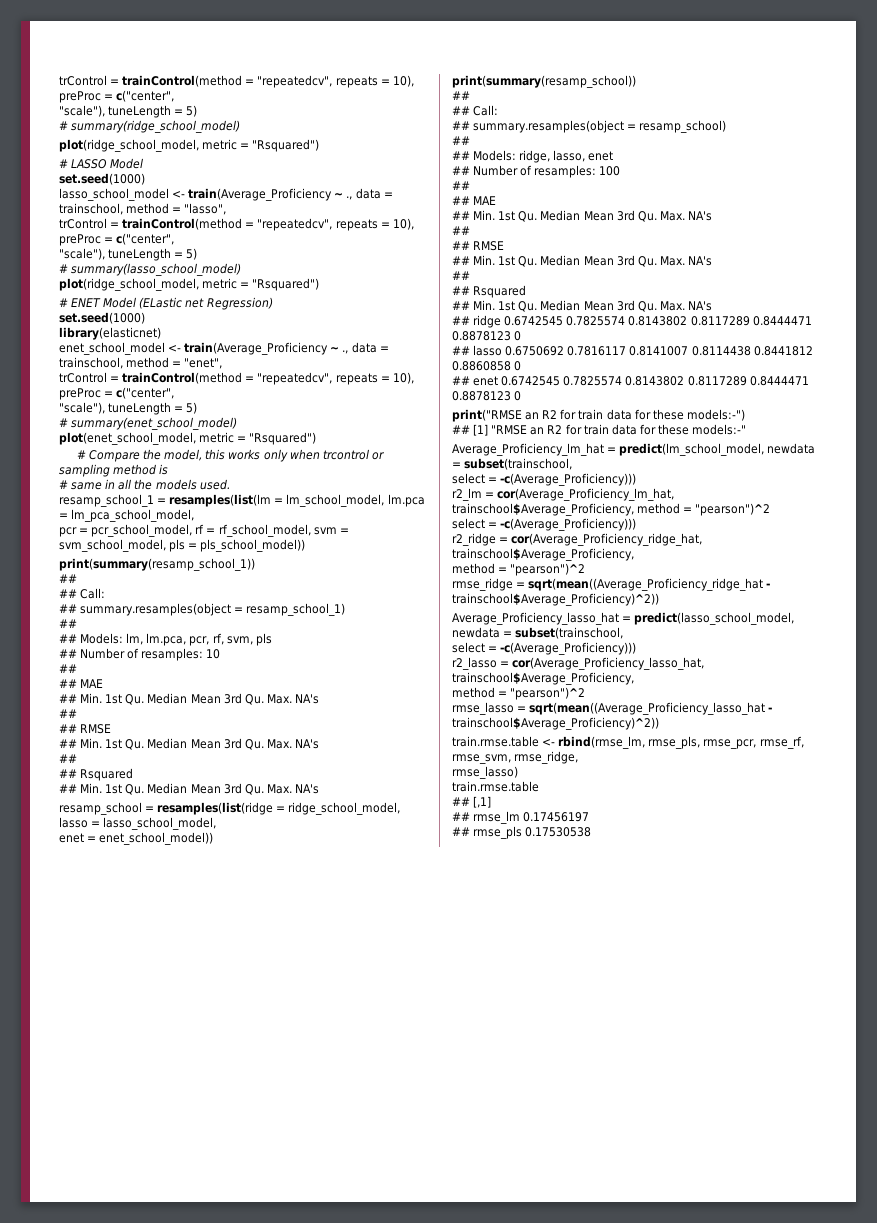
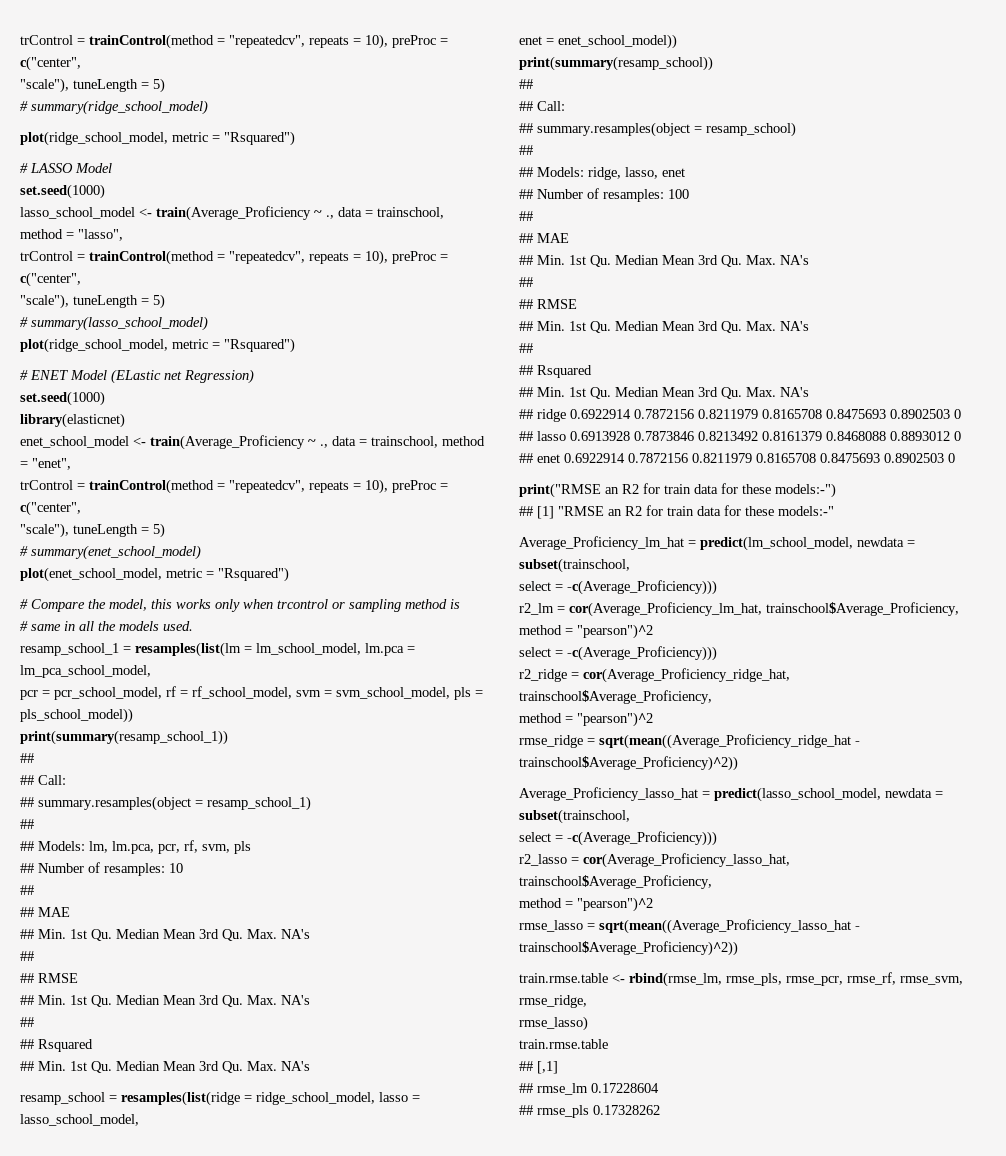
[504,316,812,326] [452,331,522,341] [452,345,813,356] [452,361,522,371] [452,376,809,386] [452,391,511,401] 0.6742545 0.7825574 0.8143802 0.8117289 0.8444471 0.8878123 0 // ## lasso 0.6750692 0.7816117 0.8141007 0.8114438 0.8441812 0.8860858 0 // ## enet 0.6742545 0.7825574 0.8143802 0.8117289 0.8444471 0.8878123 -> [570,409,961,419] [519,431,961,441] [519,453,944,463] 0.6922914 0.7872156 0.8211979 0.8165708 0.8475693 0.8902503 0 // ## lasso 0.6913928 0.7873846 0.8213492 0.8161379 0.8468088 0.8893012 0 // ## enet 0.6922914 0.7872156 0.8211979 0.8165708 0.8475693 0.8902503
[523,812,590,822] 0.17456197 -> [591,1083,659,1093] 0.17228604
[525,827,592,837] 0.17530538 -> [593,1105,660,1115] 0.17328262

